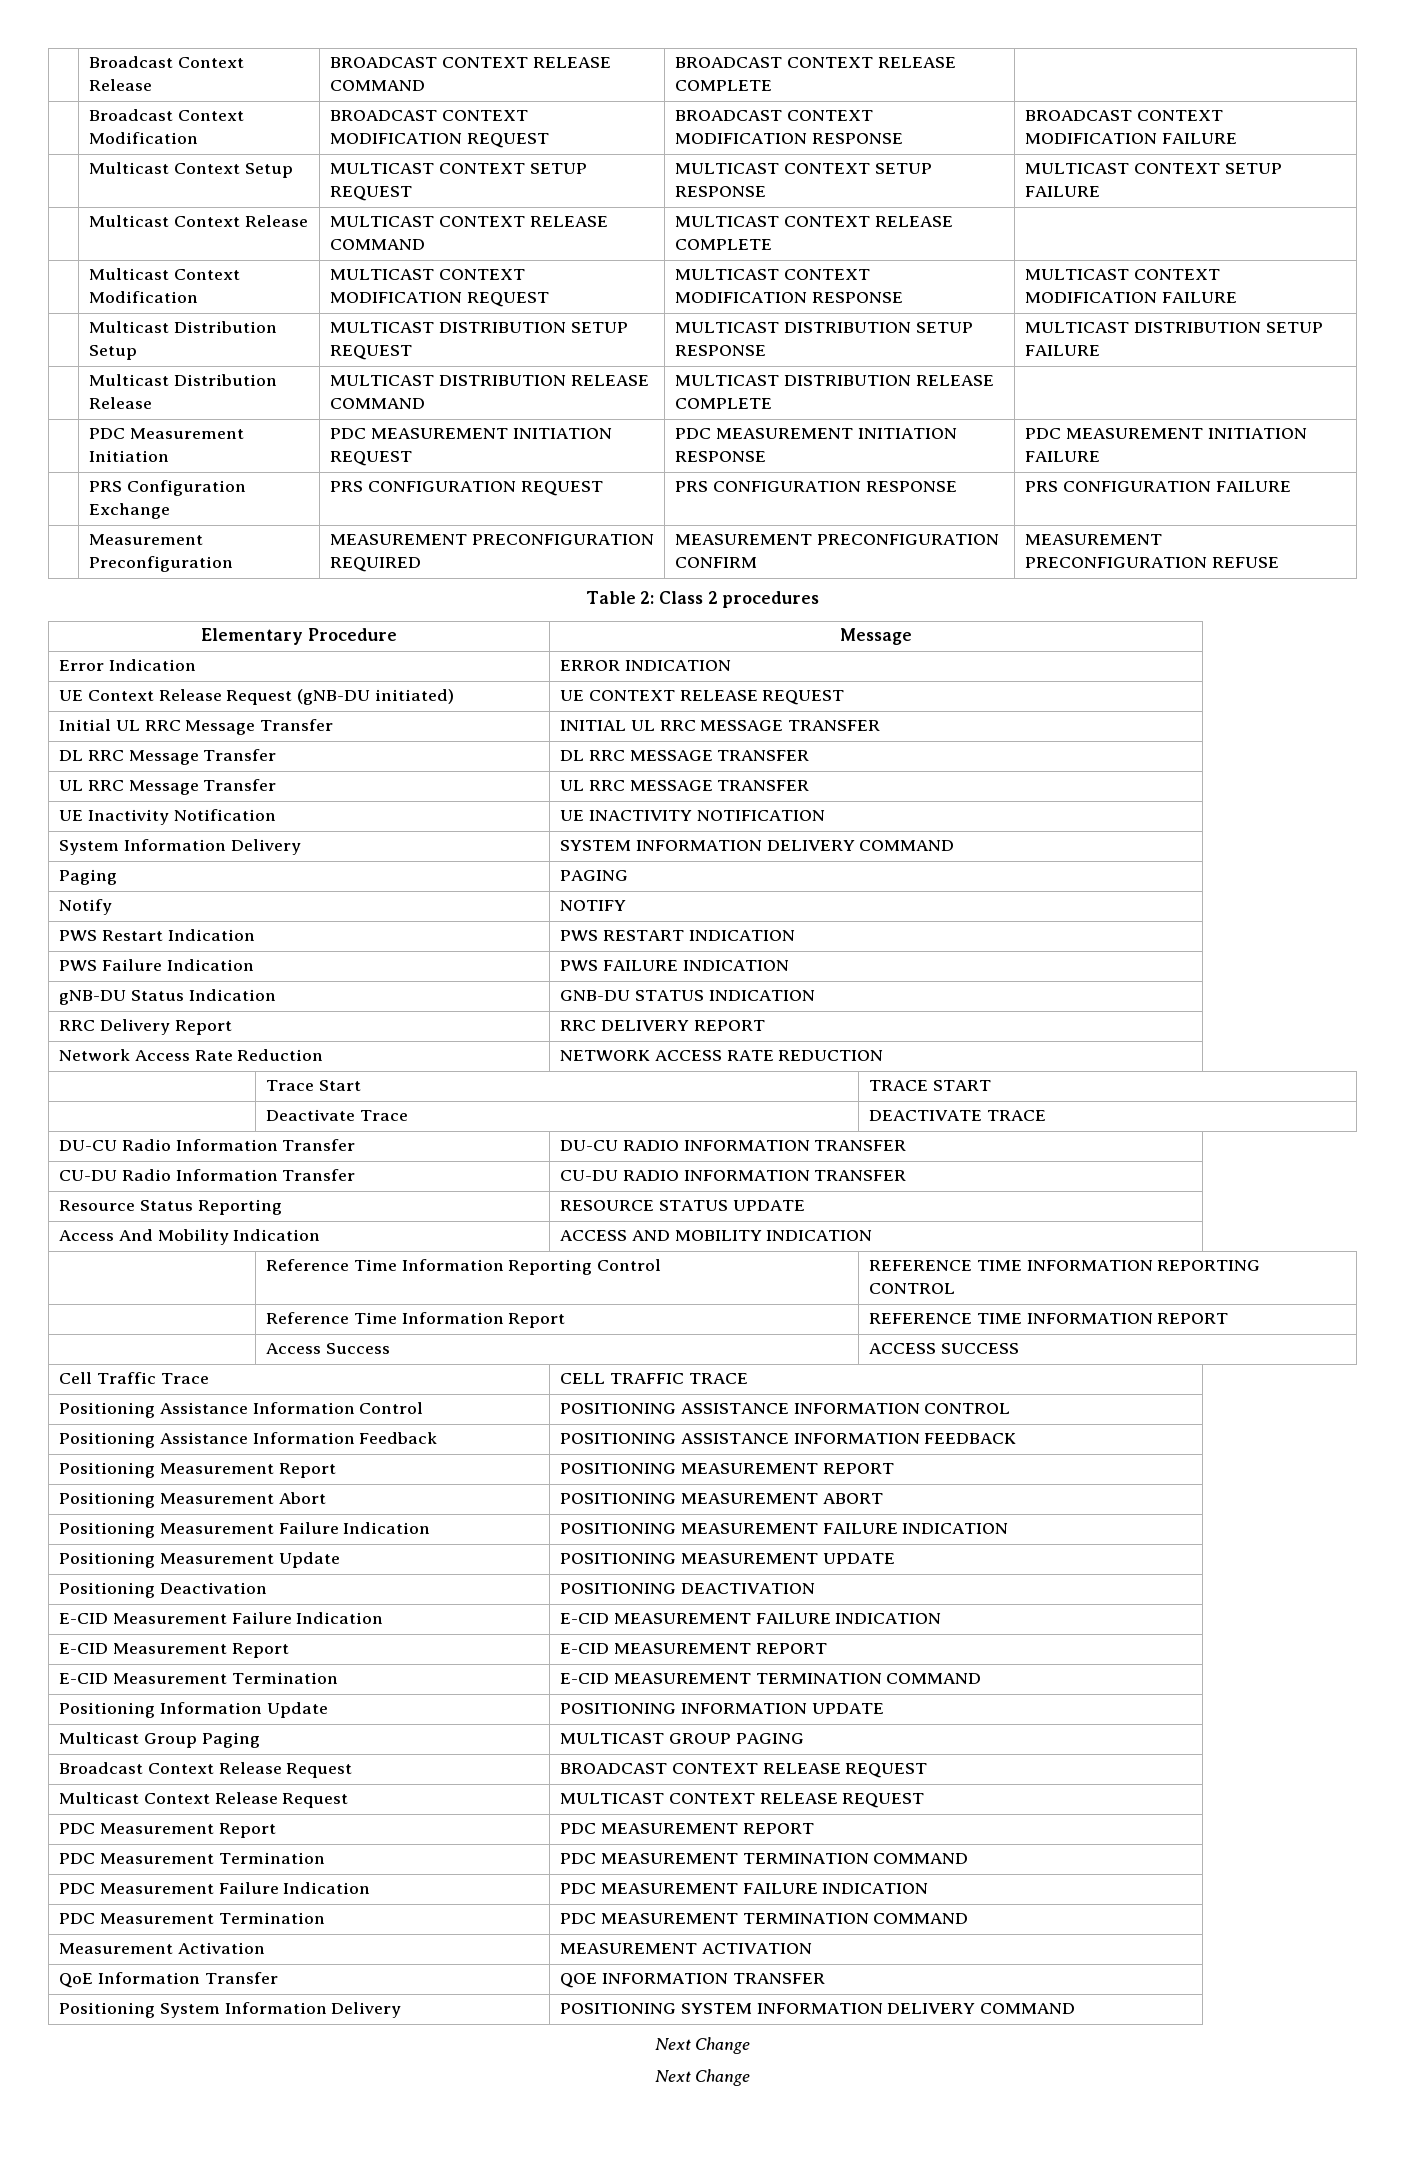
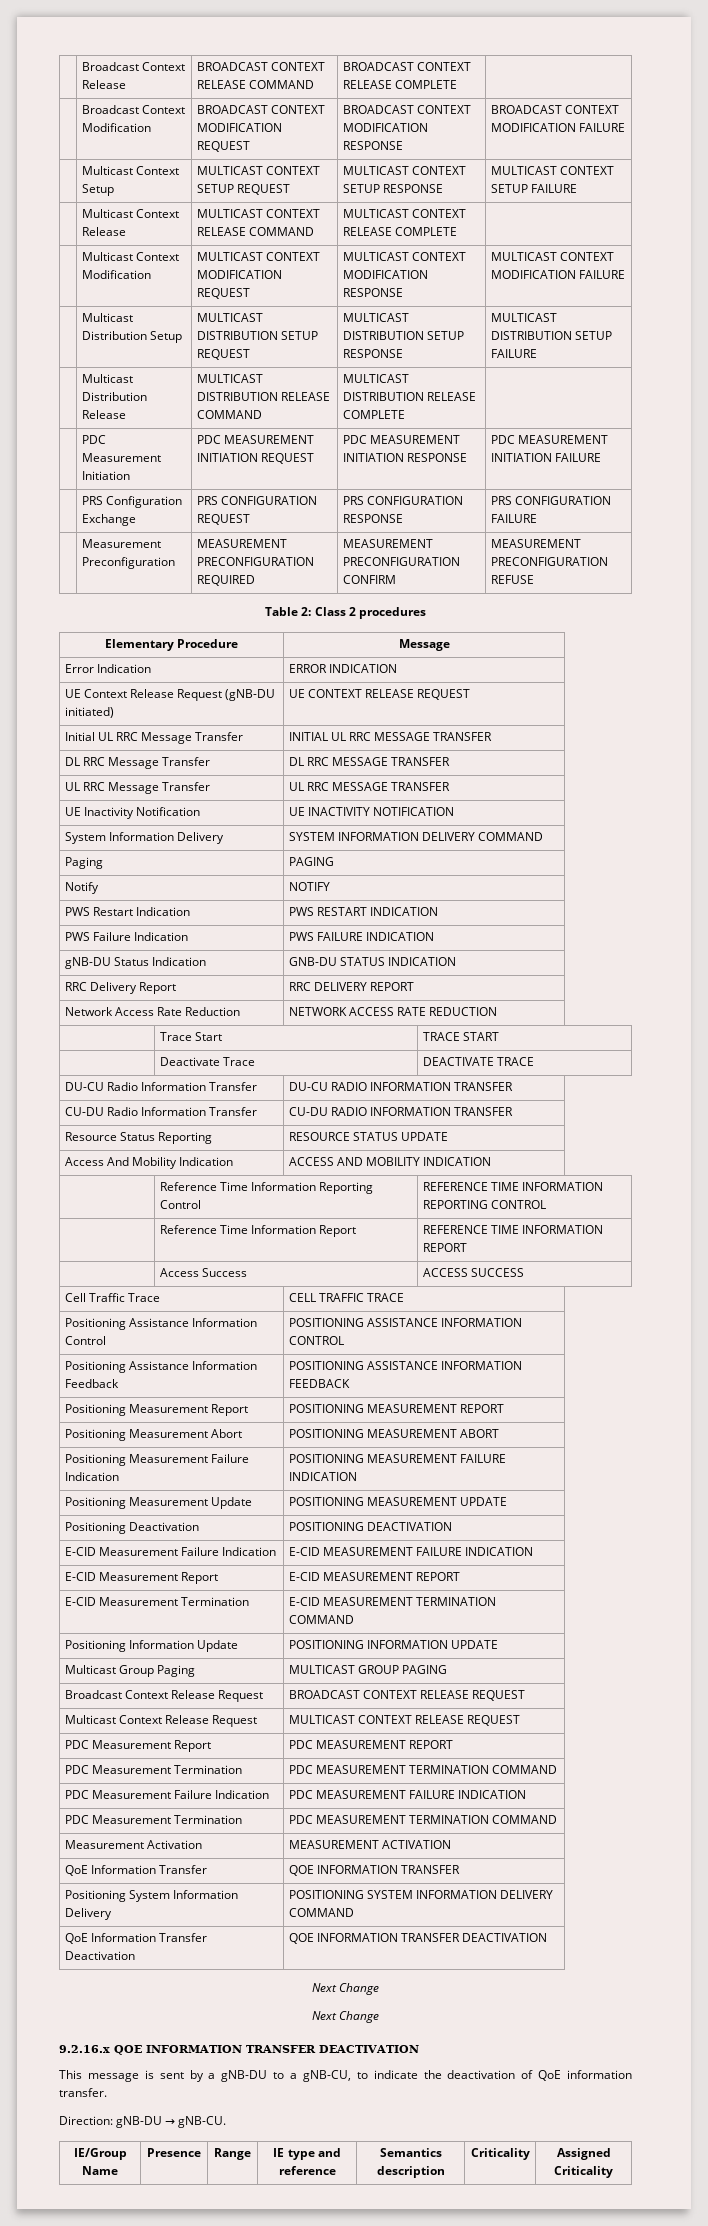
[654,2037,751,2054] [654,2069,751,2086] // Next Change // Next Change -> [64,1933,208,1944] [64,1951,135,1960] [288,1933,548,1944] [311,1983,380,1995] [311,2011,380,2023] [59,2045,419,2055] [59,2070,632,2082] [59,2088,107,2097] [59,2116,227,2128] [73,2148,127,2160] [82,2166,118,2175] [147,2148,201,2157] [214,2148,251,2160] [273,2148,341,2160] [278,2166,336,2175] [379,2148,442,2157] [376,2166,445,2178] [470,2148,530,2160] [556,2148,611,2160] [554,2166,613,2178] // QoE Information Transfer Deactivation | QOE INFORMATION TRANSFER DEACTIVATION // Next Change // Next Change // 9.2.16.x QOE INFORMATION TRANSFER DEACTIVATION // This message is sent by a gNB-DU to a gNB-CU, to indicate the deactivation of QoE information transfer. // Direction: gNB-DU → gNB-CU. // IE/Group Name | Presence | Range | IE type and reference | Semantics description | Criticality | Assigned Criticality

